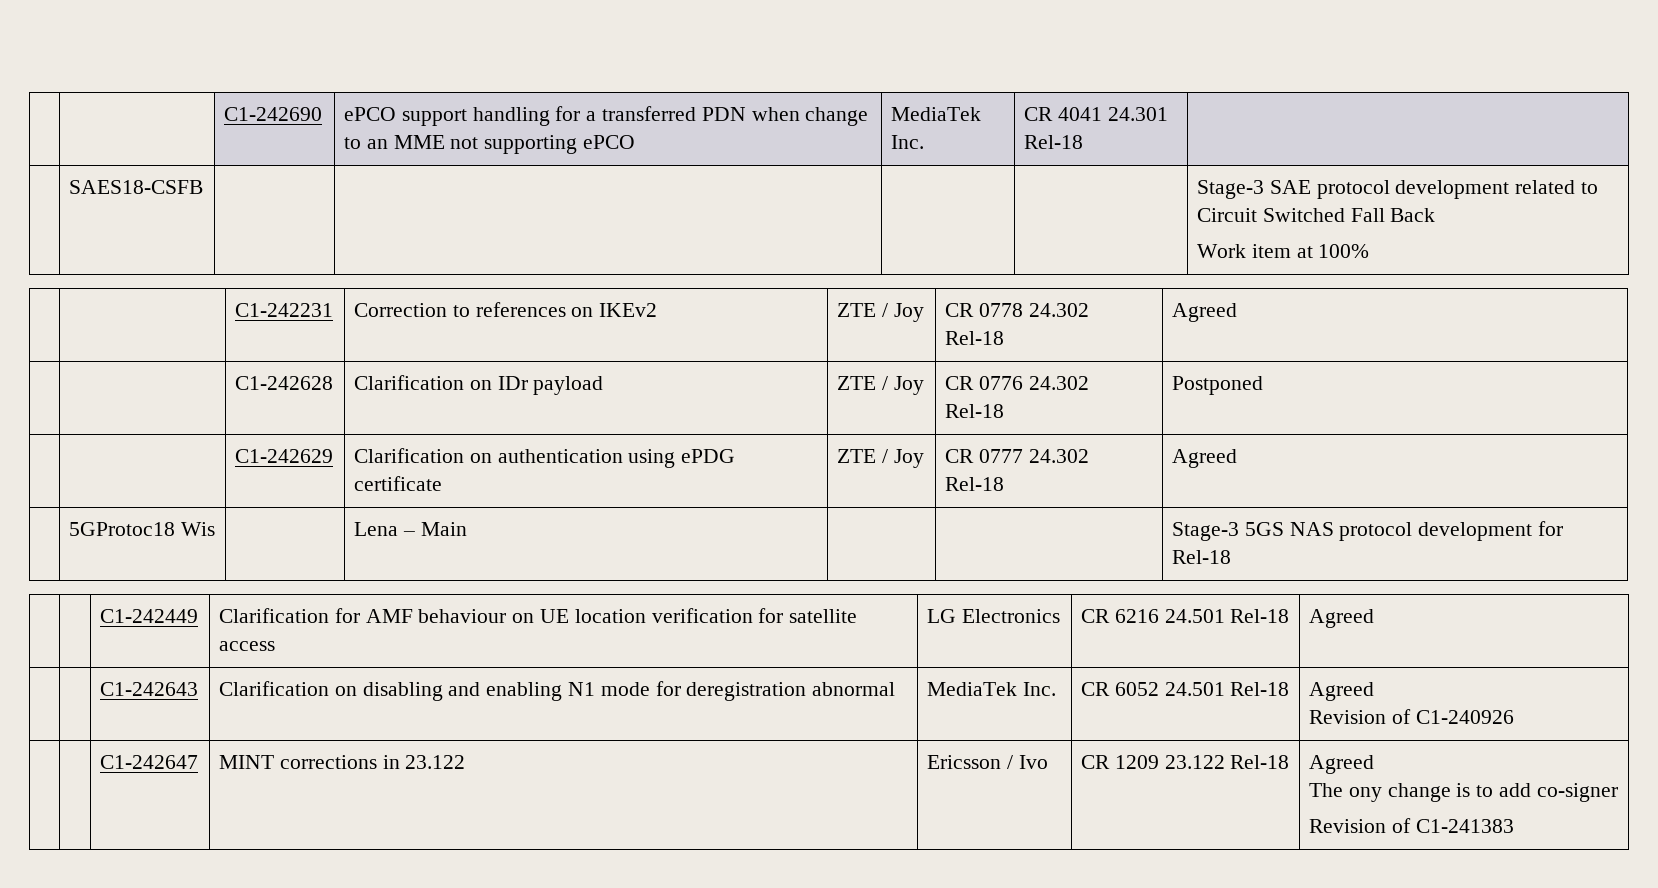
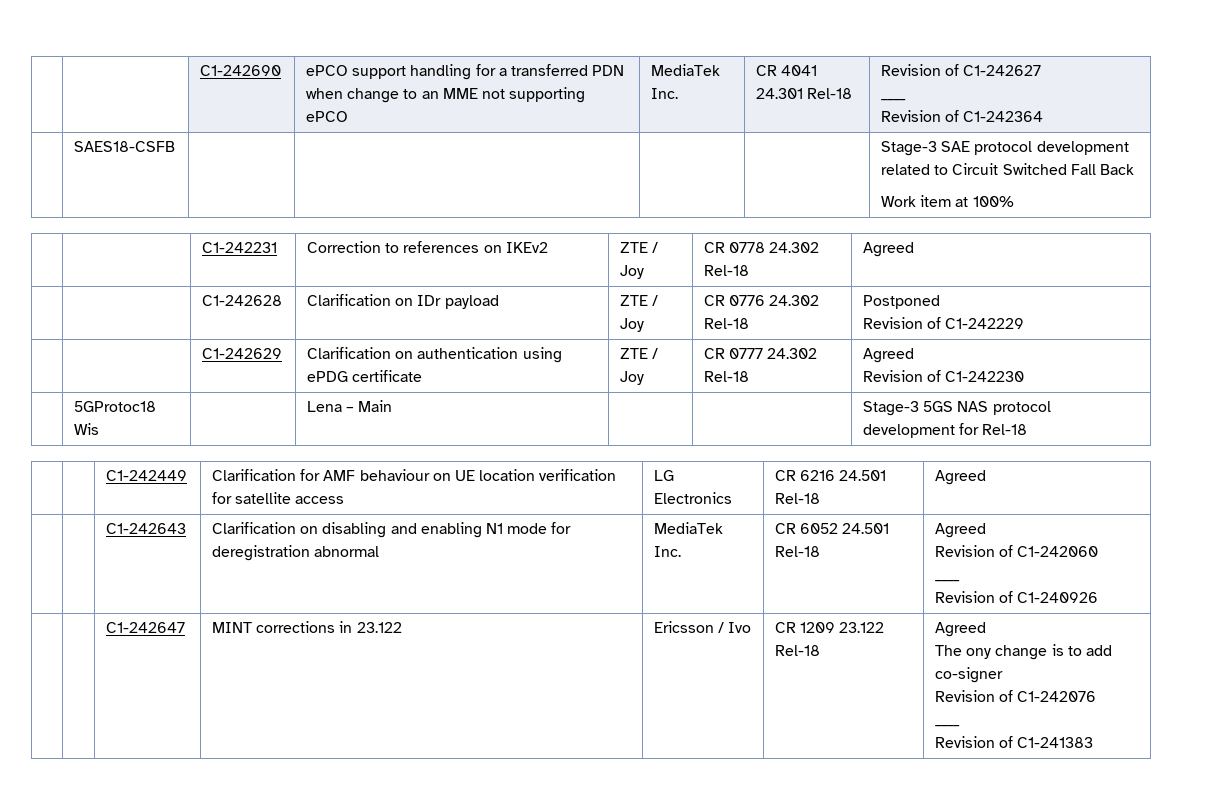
(1084, 142) none -> [881,64,1042,76] [881,99,907,101] [881,110,1044,122] Revision of C1-242627 // ____ // Revision of C1-242364
(1264, 385) none -> [863,317,1025,329] // Revision of C1-242229
(1238, 458) none -> [863,370,1025,382] // Revision of C1-242230
(1375, 691) none -> [935,545,1099,557] [935,580,961,582] // Revision of C1-242060 // ____
(1618, 792) none -> [935,690,1097,702] [935,725,961,727] // Revision of C1-242076 // ____

